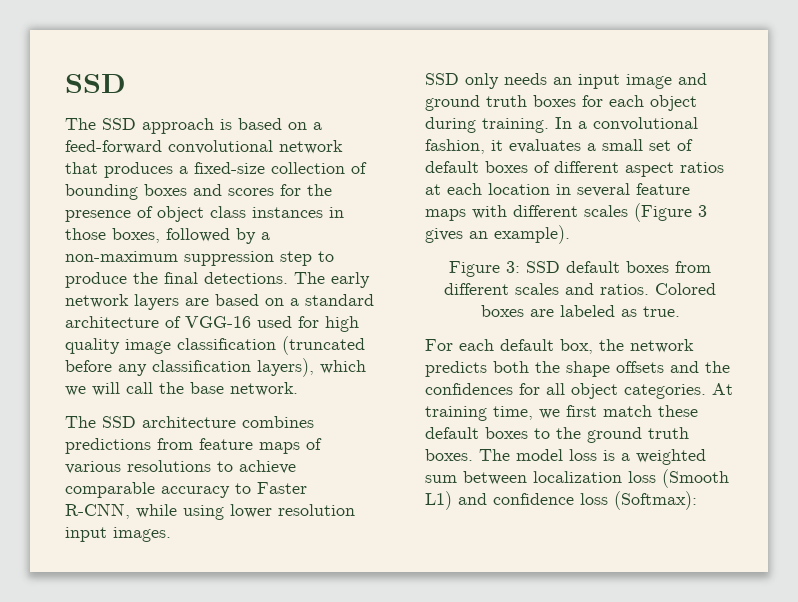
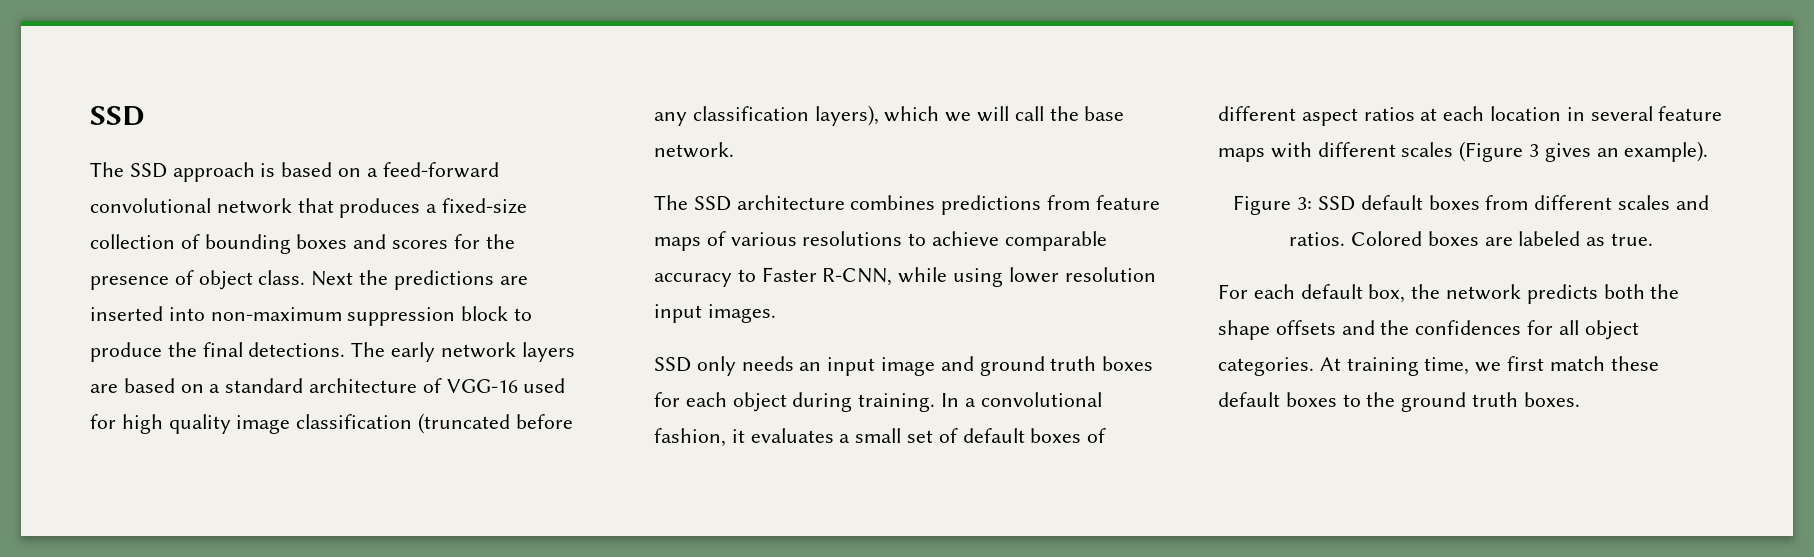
[210,206,344,218] [65,228,270,244] class instances in those boxes, followed by a -> [258,270,528,290] [90,306,205,321] class. Next the predictions are inserted into
[280,251,312,266] step -> [461,306,509,321] block
[479,449,706,465] [425,469,729,488] [425,491,697,510] The model loss is a weighted sum between localization loss (Smooth L1) and confidence loss (Softmax): -> (1580, 399) none

